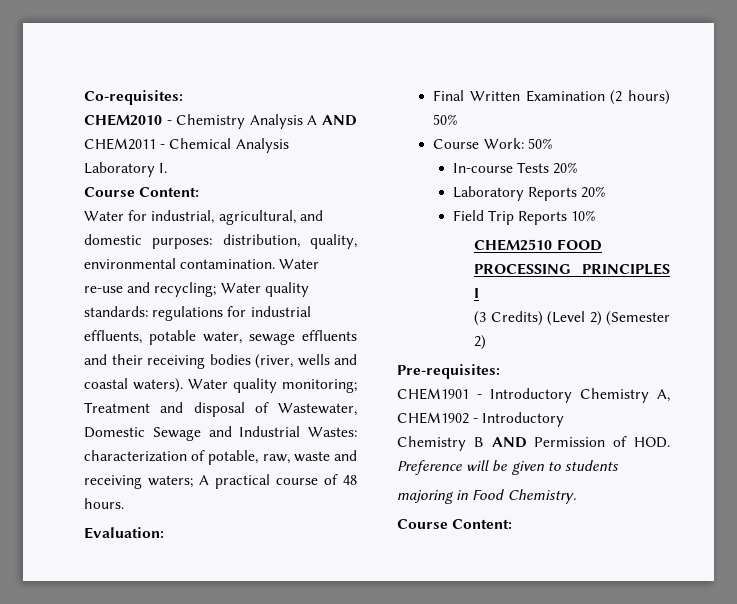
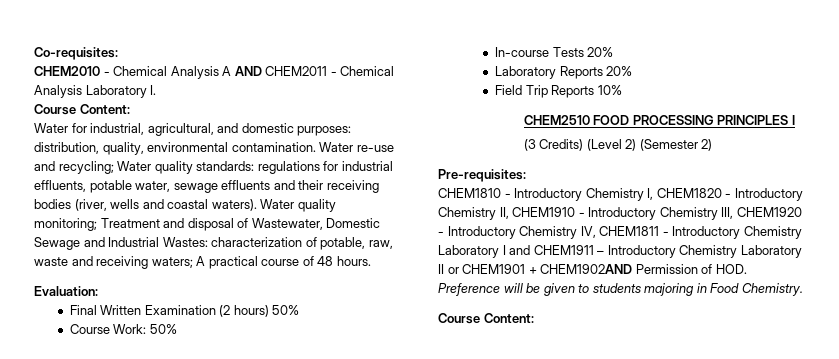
[176,114,246,129] Chemistry -> [113,66,168,76] Chemical
[397,388,670,403] [397,412,565,427] [397,436,527,451] CHEM1901 - Introductory Chemistry A, CHEM1902 - Introductory // Chemistry B AND -> [438,188,803,201] [438,207,802,220] [438,226,802,239] [438,245,802,258] [438,264,633,274] CHEM1810 - Introductory Chemistry I, CHEM1820 - Introductory Chemistry II, CHEM1910 - Introductory Chemistry III, CHEM1920 - Introductory Chemistry IV, CHEM1811 - Introductory Chemistry Laboratory I and CHEM1911 – Introductory Chemistry Laboratory II or CHEM1901 + CHEM1902AND
(619, 465) // -> (641, 288) none

